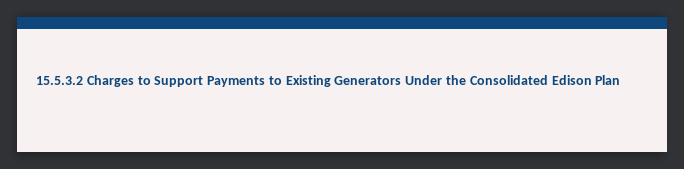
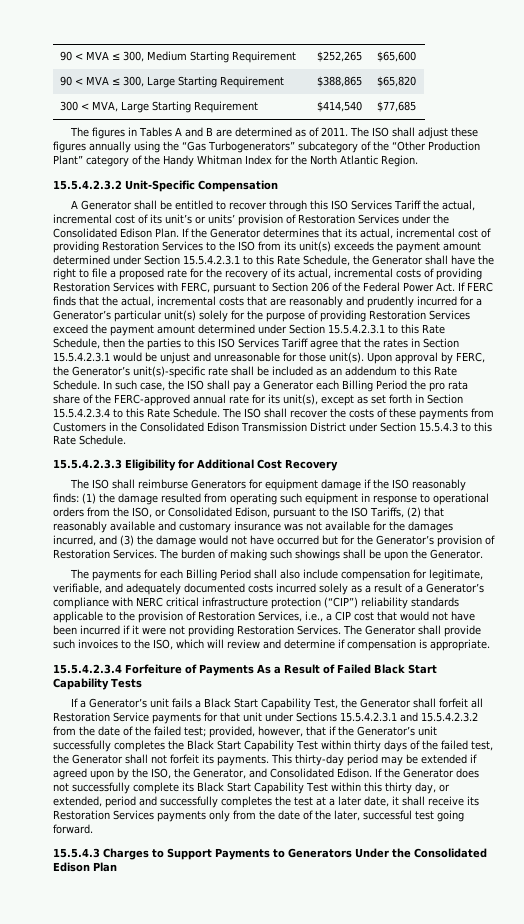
[36,76,83,85] 15.5.3.2 -> [60,51,297,63] [317,51,363,62] [377,51,417,62] [60,76,285,88] [317,76,363,87] [377,76,417,87] [60,101,259,113] [317,101,363,112] [377,101,417,112] [70,127,479,139] [53,141,480,153] [53,155,418,167] [53,180,278,192] [71,200,476,212] [53,214,449,226] [53,228,491,239] [53,241,481,253] [53,255,494,266] [53,268,482,280] [53,282,493,294] [53,296,482,308] [53,310,470,322] [53,324,445,336] [53,338,459,350] [53,352,485,364] [53,366,457,378] [53,380,468,392] [53,394,463,406] [53,408,494,420] [53,422,492,432] [53,435,126,445] [53,459,338,471] [70,479,467,491] [53,493,489,505] [53,507,444,519] [53,521,453,533] [53,535,495,547] [53,549,483,561] [70,569,484,581] [53,583,484,595] [53,597,459,609] [53,611,475,623] [53,625,481,637] [53,639,490,651] [53,664,437,676] [53,678,142,690] [71,698,484,710] [53,712,478,724] [53,726,437,738] [53,740,493,752] [53,754,477,766] [53,768,479,780] [53,782,450,794] [53,796,479,808] [53,810,464,822] [53,824,93,834] [53,848,100,858] 90 < MVA ≤ 300, Medium Starting Requirement | $252,265 | $65,600 // 90 < MVA ≤ 300, Large Starting Requirement | $388,865 | $65,820 // 300 < MVA, Large Starting Requirement | $414,540 | $77,685 // The figures in Tables A and B are determined as of 2011. The ISO shall adjust these figures annually using the “Gas Turbogenerators” subcategory of the “Other Production Plant” category of the Handy Whitman Index for the North Atlantic Region. // 15.5.4.2.3.2 Unit-Specific Compensation // A Generator shall be entitled to recover through this ISO Services Tariff the actual, incremental cost of its unit’s or units’ provision of Restoration Services under the Consolidated Edison Plan. If the Generator determines that its actual, incremental cost of providing Restoration Services to the ISO from its unit(s) exceeds the payment amount determined under Section 15.5.4.2.3.1 to this Rate Schedule, the Generator shall have the right to file a proposed rate for the recovery of its actual, incremental costs of providing Restoration Services with FERC, pursuant to Section 206 of the Federal Power Act. If FERC finds that the actual, incremental costs that are reasonably and prudently incurred for a Generator’s particular unit(s) solely for the purpose of providing Restoration Services exceed the payment amount determined under Section 15.5.4.2.3.1 to this Rate Schedule, then the parties to this ISO Services Tariff agree that the rates in Section 15.5.4.2.3.1 would be unjust and unreasonable for those unit(s). Upon approval by FERC, the Generator’s unit(s)-specific rate shall be included as an addendum to this Rate Schedule. In such case, the ISO shall pay a Generator each Billing Period the pro rata share of the FERC-approved annual rate for its unit(s), except as set forth in Section 15.5.4.2.3.4 to this Rate Schedule. The ISO shall recover the costs of these payments from Customers in the Consolidated Edison Transmission District under Section 15.5.4.3 to this Rate Schedule. // 15.5.4.2.3.3 Eligibility for Additional Cost Recovery // The ISO shall reimburse Generators for equipment damage if the ISO reasonably finds: (1) the damage resulted from operating such equipment in response to operational orders from the ISO, or Consolidated Edison, pursuant to the ISO Tariffs, (2) that reasonably available and customary insurance was not available for the damages incurred, and (3) the damage would not have occurred but for the Generator’s provision of Restoration Services. The burden of making such showings shall be upon the Generator. // The payments for each Billing Period shall also include compensation for legitimate, verifiable, and adequately documented costs incurred solely as a result of a Generator’s compliance with NERC critical infrastructure protection (“CIP”) reliability standards applicable to the provision of Restoration Services, i.e., a CIP cost that would not have been incurred if it were not providing Restoration Services. The Generator shall provide such invoices to the ISO, which will review and determine if compensation is appropriate. // 15.5.4.2.3.4 Forfeiture of Payments As a Result of Failed Black Start Capability Tests // If a Generator’s unit fails a Black Start Capability Test, the Generator shall forfeit all Restoration Service payments for that unit under Sections 15.5.4.2.3.1 and 15.5.4.2.3.2 from the date of the failed test; provided, however, that if the Generator’s unit successfully completes the Black Start Capability Test within thirty days of the failed test, the Generator shall not forfeit its payments. This thirty-day period may be extended if agreed upon by the ISO, the Generator, and Consolidated Edison. If the Generator does not successfully complete its Black Start Capability Test within this thirty day, or extended, period and successfully completes the test at a later date, it shall receive its Restoration Services payments only from the date of the later, successful test going forward. // 15.5.4.3
[285,75,331,87] Existing -> (285, 853) none

